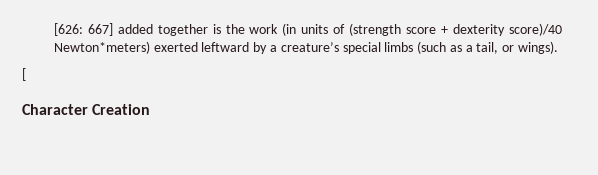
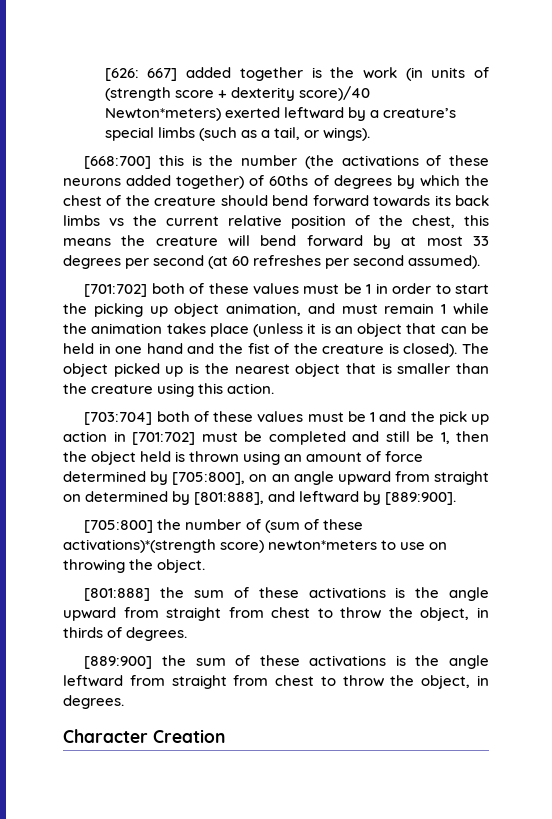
[22,68,26,81] [ -> [84,155,490,169] [63,175,489,189] [63,195,490,207] [63,215,489,229] [63,235,489,249] [63,255,481,269] [84,283,489,297] [63,303,489,317] [63,323,489,337] [63,343,489,357] [63,363,489,377] [63,383,275,397] [84,411,489,425] [63,431,489,445] [63,451,424,465] [63,471,489,485] [63,491,457,505] [84,519,363,533] [63,539,448,553] [63,559,206,573] [84,587,490,601] [63,607,489,621] [63,627,188,641] [84,655,490,669] [63,675,489,689] [63,695,124,709] [668:700] this is the number (the activations of these neurons added together) of 60ths of degrees by which the chest of the creature should bend forward towards its back limbs vs the current relative position of the chest, this means the creature will bend forward by at most 33 degrees per second (at 60 refreshes per second assumed). // [701:702] both of these values must be 1 in order to start the picking up object animation, and must remain 1 while the animation takes place (unless it is an object that can be held in one hand and the fist of the creature is closed). The object picked up is the nearest object that is smaller than the creature using this action. // [703:704] both of these values must be 1 and the pick up action in [701:702] must be completed and still be 1, then the object held is thrown using an amount of force determined by [705:800], on an angle upward from straight on determined by [801:888], and leftward by [889:900]. // [705:800] the number of (sum of these activations)*(strength score) newton*meters to use on throwing the object. // [801:888] the sum of these activations is the angle upward from straight from chest to throw the object, in thirds of degrees. // [889:900] the sum of these activations is the angle leftward from straight from chest to throw the object, in degrees.

